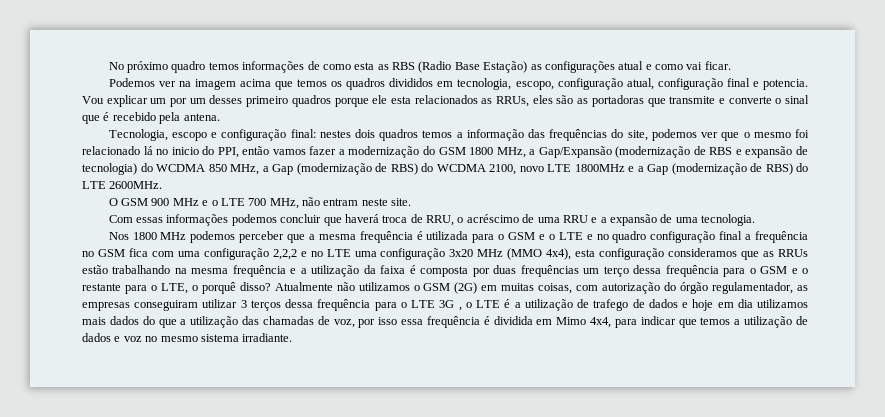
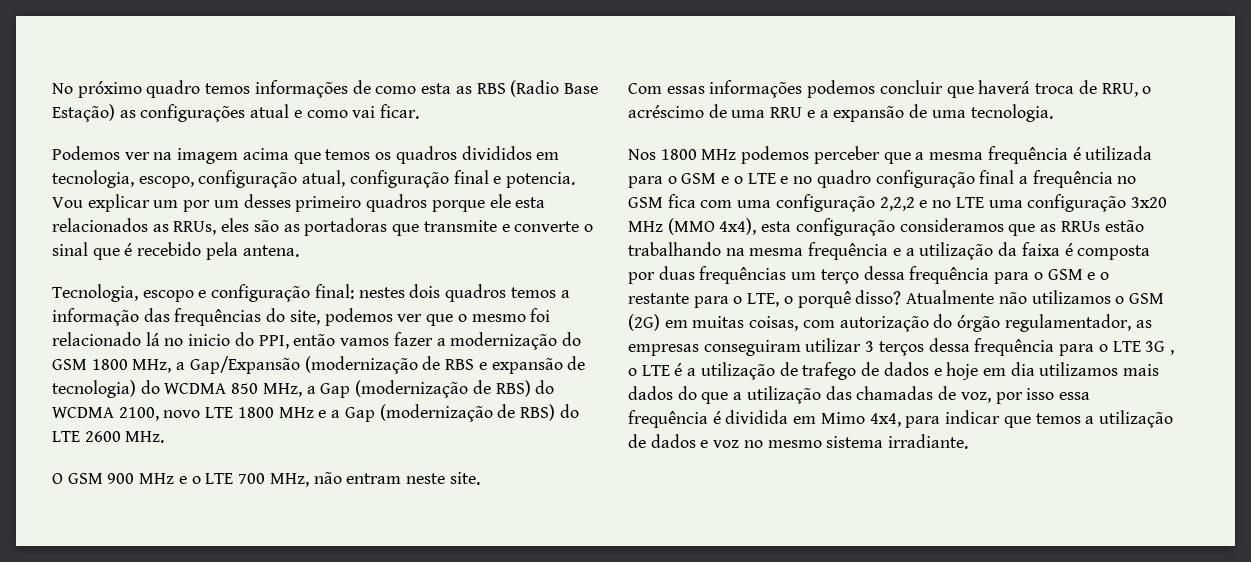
[574,164,625,172] 1800MHz -> [237,407,314,418] 1800 MHz
[109,181,163,189] 2600MHz. -> [84,431,165,443] 2600 MHz.

